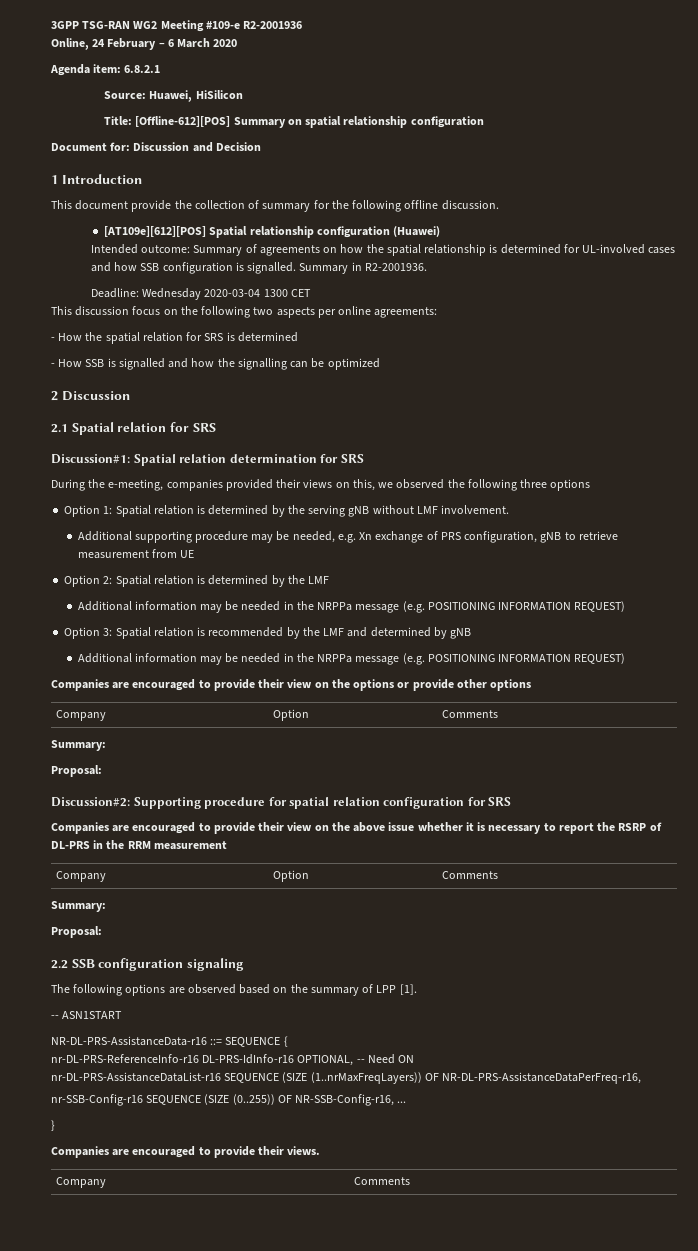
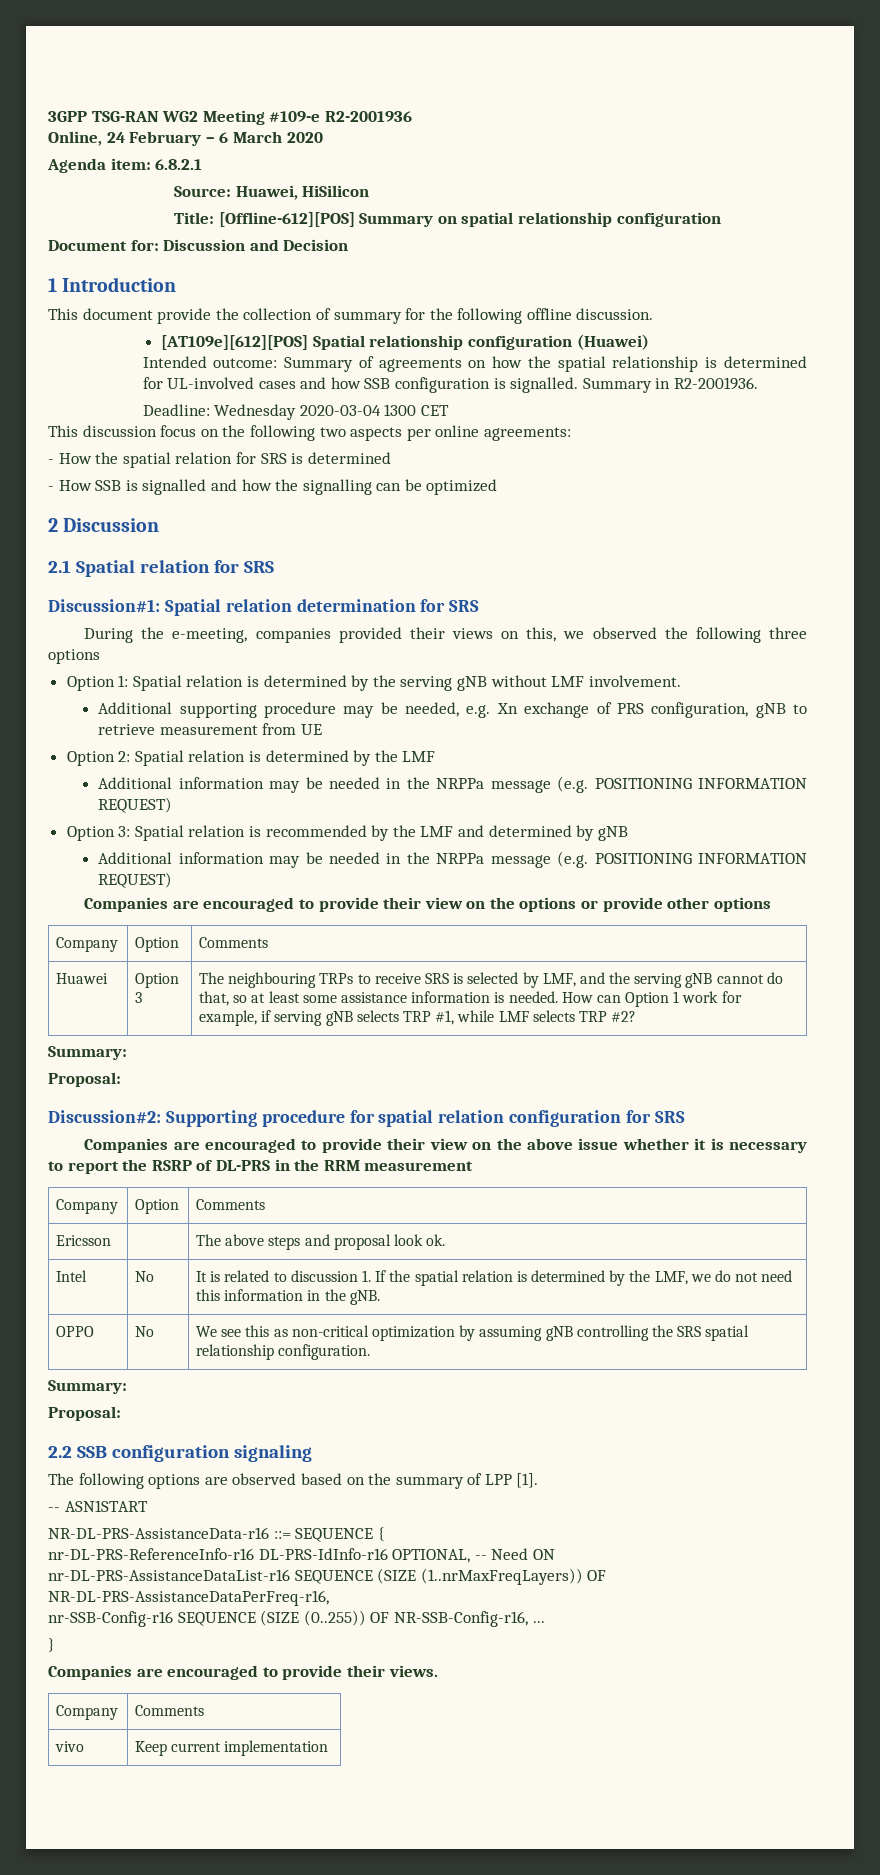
(499, 714) none -> [56,973,109,984] [135,973,180,988] [135,992,143,1003] [199,972,783,988] [199,991,742,1007] [199,1010,637,1026] // Huawei | Option 3 | The neighbouring TRPs to receive SRS is selected by LMF, and the serving gNB cannot do that, so at least some assistance information is needed. How can Option 1 work for example, if serving gNB selects TRP #1, while LMF selects TRP #2?
(499, 875) none -> [56,1235,112,1246] [196,1234,446,1250] [56,1270,88,1282] [135,1271,155,1282] [196,1270,793,1286] [196,1289,380,1305] [56,1326,95,1337] [135,1326,155,1337] [196,1325,750,1341] [196,1344,371,1360] // Ericsson | | The above steps and proposal look ok. // Intel | No | It is related to discussion 1. If the spatial relation is determined by the LMF, we do not need this information in the gNB. // OPPO | No | We see this as non-critical optimization by assuming gNB controlling the SRS spatial relationship configuration.
(411, 1181) none -> [55,1741,85,1752] [135,1740,329,1756] // vivo | Keep current implementation

